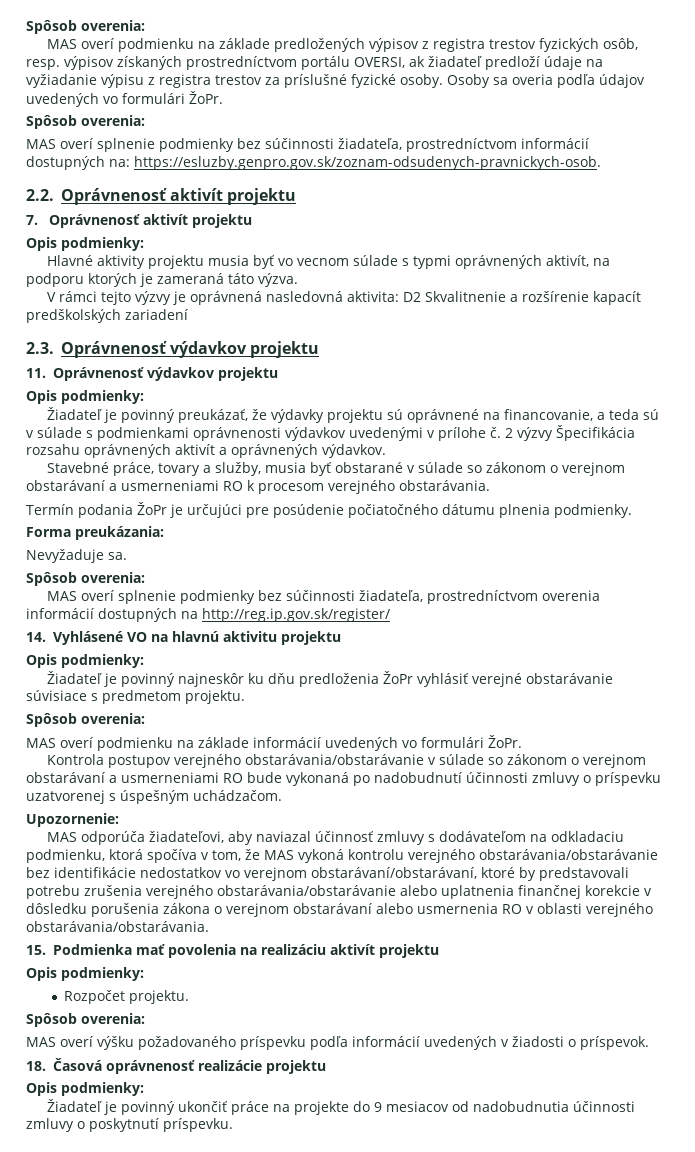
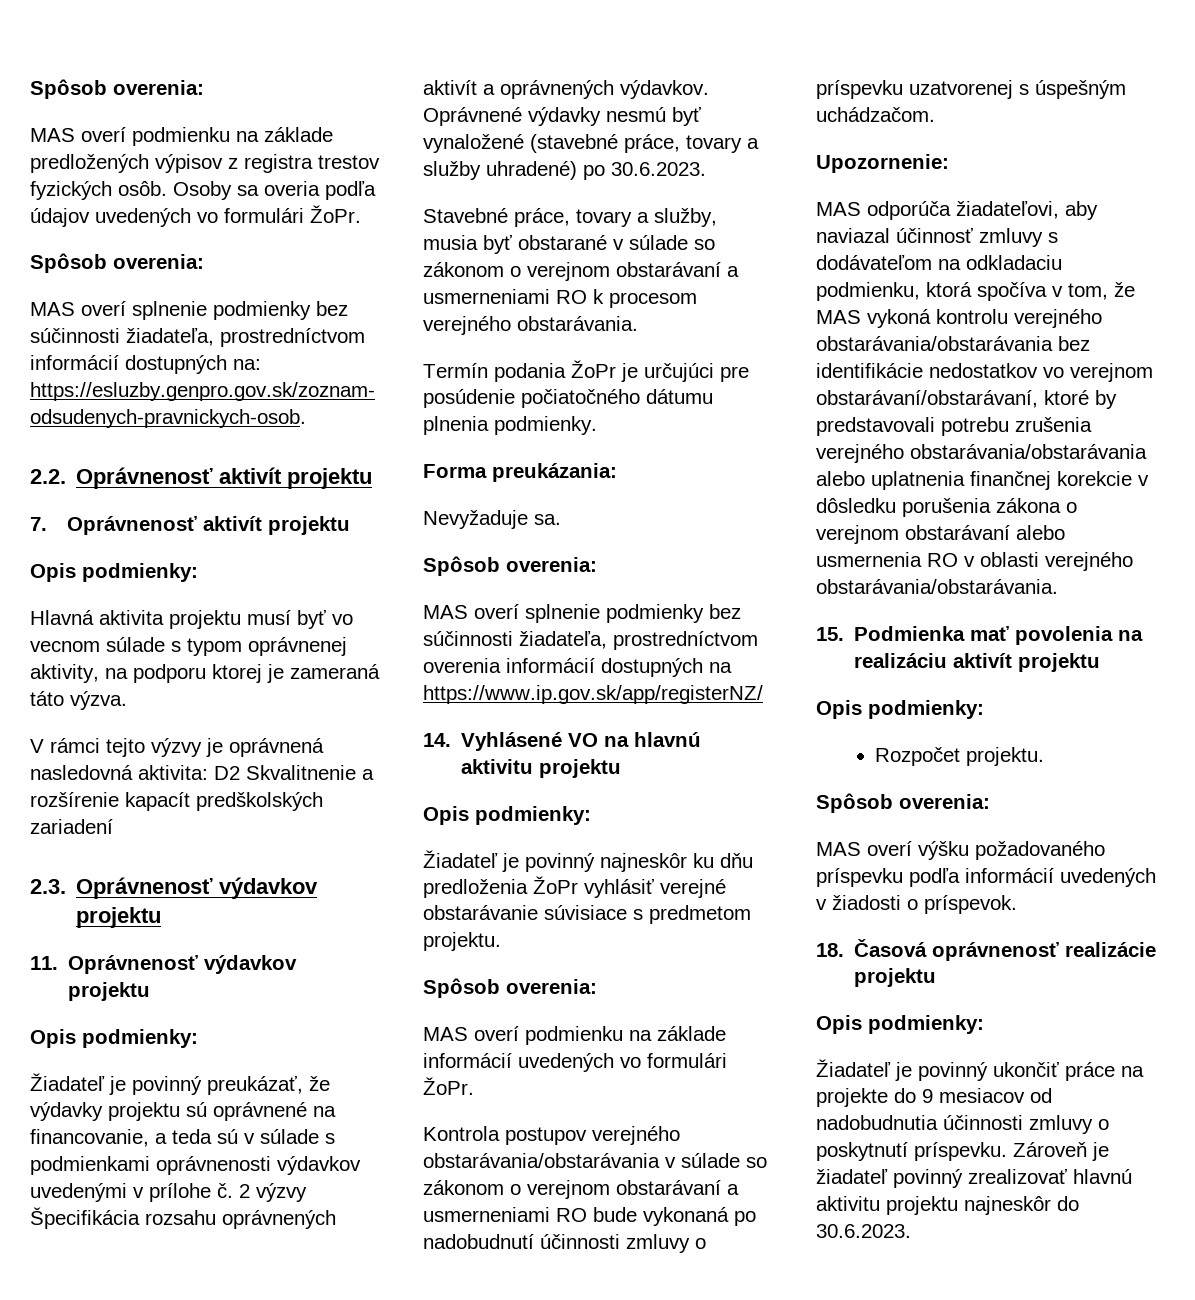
[603,38,639,50] [26,56,603,70] [26,74,443,88] osôb, resp. výpisov získaných prostredníctvom portálu OVERSI, ak žiadateľ predloží údaje na vyžiadanie výpisu z registra trestov za príslušné fyzické osoby. -> [118,181,167,196] osôb.
[47,255,250,269] Hlavné aktivity projektu musia -> [30,610,291,629] Hlavná aktivita projektu musí
[413,255,590,269] typmi oprávnených aktivít, -> [187,637,347,656] [30,664,99,683] typom oprávnenej aktivity,
[88,273,137,287] ktorých -> [212,664,262,683] ktorej
(386, 451) none -> [423,107,701,126] [423,134,759,153] [423,161,706,180] Oprávnené výdavky nesmú byť vynaložené (stavebné práce, tovary a služby uhradené) po 30.6.2023.
[202,608,390,622] http://reg.ip.gov.sk/register/ -> [423,685,763,704] https://www.ip.gov.sk/app/registerNZ/
[245,754,425,765] obstarávania/obstarávanie -> [423,1153,660,1168] obstarávania/obstarávania
[479,849,658,860] obstarávania/obstarávanie -> [816,336,1053,351] obstarávania/obstarávania
[217,885,396,896] obstarávania/obstarávanie -> [910,444,1147,459] obstarávania/obstarávania
(233, 1125) none -> [1013,1142,1109,1161] [816,1169,1132,1188] [816,1196,1079,1215] [816,1224,911,1238] Zároveň je žiadateľ povinný zrealizovať hlavnú aktivitu projektu najneskôr do 30.6.2023.

